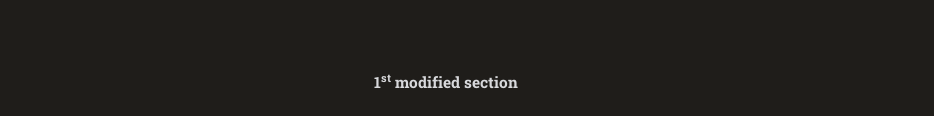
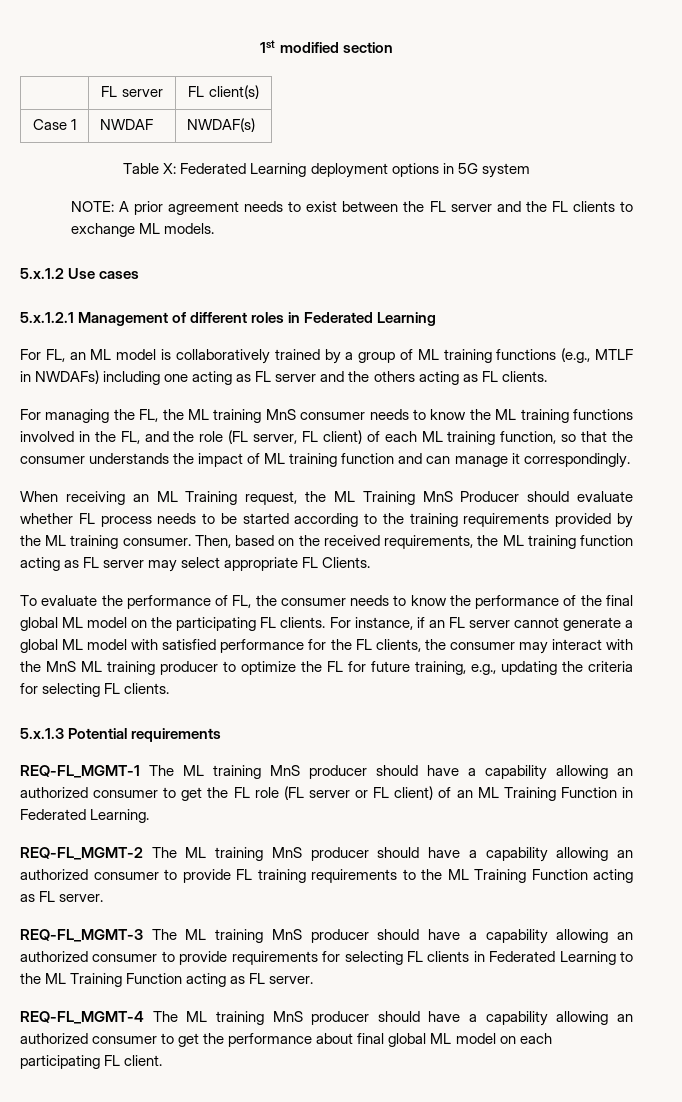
(519, 82) none -> [101,86,163,97] [188,85,259,99] [32,119,77,130] [99,119,153,130] [186,118,255,132] [123,163,530,178] [70,201,633,215] [70,223,214,237] [20,268,140,279] [20,312,437,326] [20,348,633,364] [20,370,547,385] [20,409,633,423] [20,430,634,445] [20,453,630,468] [20,491,633,505] [20,513,633,528] [20,535,633,549] [20,557,371,572] [20,595,633,609] [20,617,633,631] [20,639,633,654] [20,661,633,675] [20,683,170,697] [20,728,222,742] [20,765,633,780] [20,786,634,801] [20,809,150,823] [20,847,634,862] [20,869,633,883] [20,891,104,902] [20,929,634,944] [20,951,633,965] [20,973,314,987] [20,1011,633,1026] [20,1033,552,1047] [20,1055,163,1069] // | FL server | FL client(s) // Case 1 | NWDAF | NWDAF(s) // Table X: Federated Learning deployment options in 5G system // NOTE: A prior agreement needs to exist between the FL server and the FL clients to exchange ML models. // 5.x.1.2 Use cases // 5.x.1.2.1 Management of different roles in Federated Learning // For FL, an ML model is collaboratively trained by a group of ML training functions (e.g., MTLF in NWDAFs) including one acting as FL server and the others acting as FL clients. // For managing the FL, the ML training MnS consumer needs to know the ML training functions involved in the FL, and the role (FL server, FL client) of each ML training function, so that the consumer understands the impact of ML training function and can manage it correspondingly. // When receiving an ML Training request, the ML Training MnS Producer should evaluate whether FL process needs to be started according to the training requirements provided by the ML training consumer. Then, based on the received requirements, the ML training function acting as FL server may select appropriate FL Clients. // To evaluate the performance of FL, the consumer needs to know the performance of the final global ML model on the participating FL clients. For instance, if an FL server cannot generate a global ML model with satisfied performance for the FL clients, the consumer may interact with the MnS ML training producer to optimize the FL for future training, e.g., updating the criteria for selecting FL clients. // 5.x.1.3 Potential requirements // REQ-FL_MGMT-1 The ML training MnS producer should have a capability allowing an authorized consumer to get the FL role (FL server or FL client) of an ML Training Function in Federated Learning. // REQ-FL_MGMT-2 The ML training MnS producer should have a capability allowing an authorized consumer to provide FL training requirements to the ML Training Function acting as FL server. // REQ-FL_MGMT-3 The ML training MnS producer should have a capability allowing an authorized consumer to provide requirements for selecting FL clients in Federated Learning to the ML Training Function acting as FL server. // REQ-FL_MGMT-4 The ML training MnS producer should have a capability allowing an authorized consumer to get the performance about final global ML model on each participating FL client.

